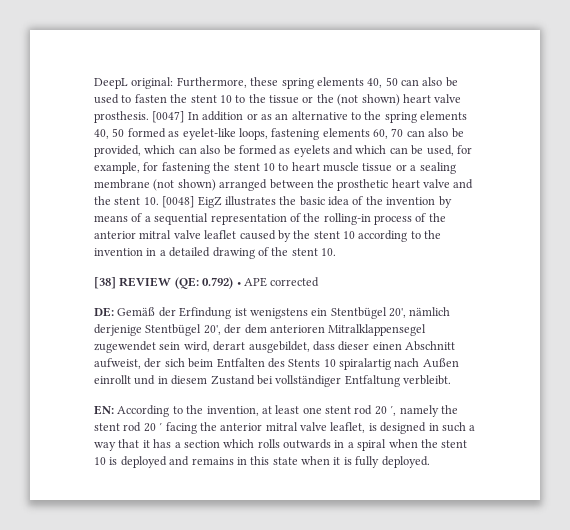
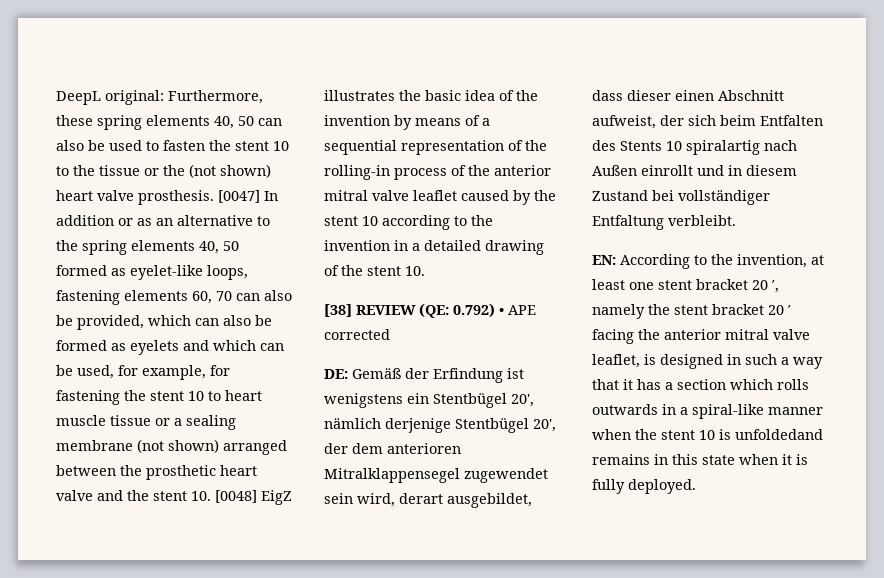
[354,405,373,415] rod -> [696,279,748,290] bracket
[123,422,142,432] rod -> [712,304,764,315] bracket
[357,439,387,451] spiral -> [692,404,823,419] spiral-like manner
[120,456,190,468] deployed and -> [735,429,823,440] unfoldedand

